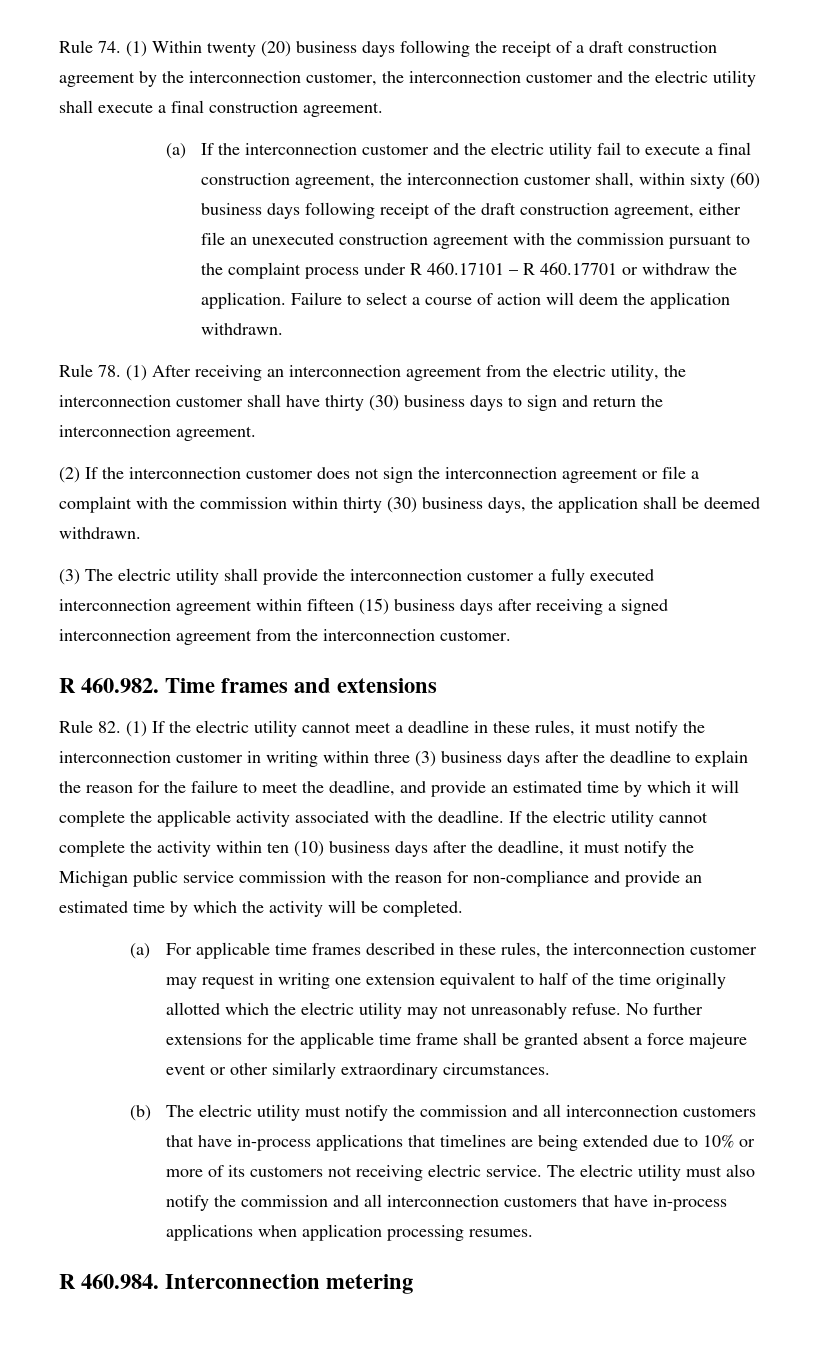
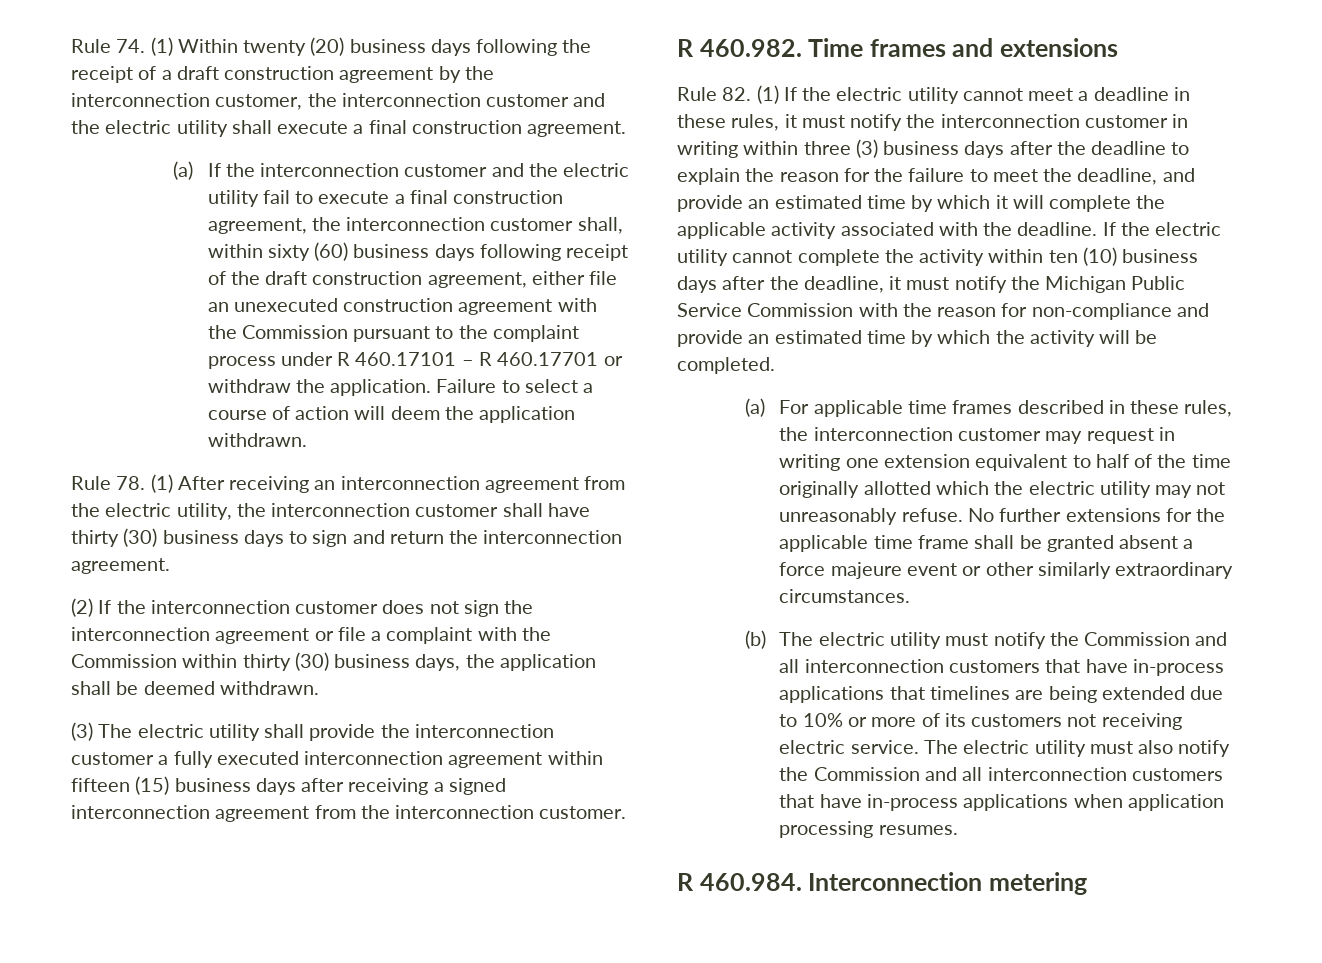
[577,233,665,245] commission -> [241,325,348,339] Commission
[200,497,287,509] commission -> [71,654,177,668] Commission
[133,870,326,887] public service commission -> [1131,276,1186,290] [677,303,854,317] Public Service Commission
[419,1105,507,1117] commission -> [1084,632,1191,646] Commission
[240,1195,328,1207] commission -> [813,767,920,781] Commission

